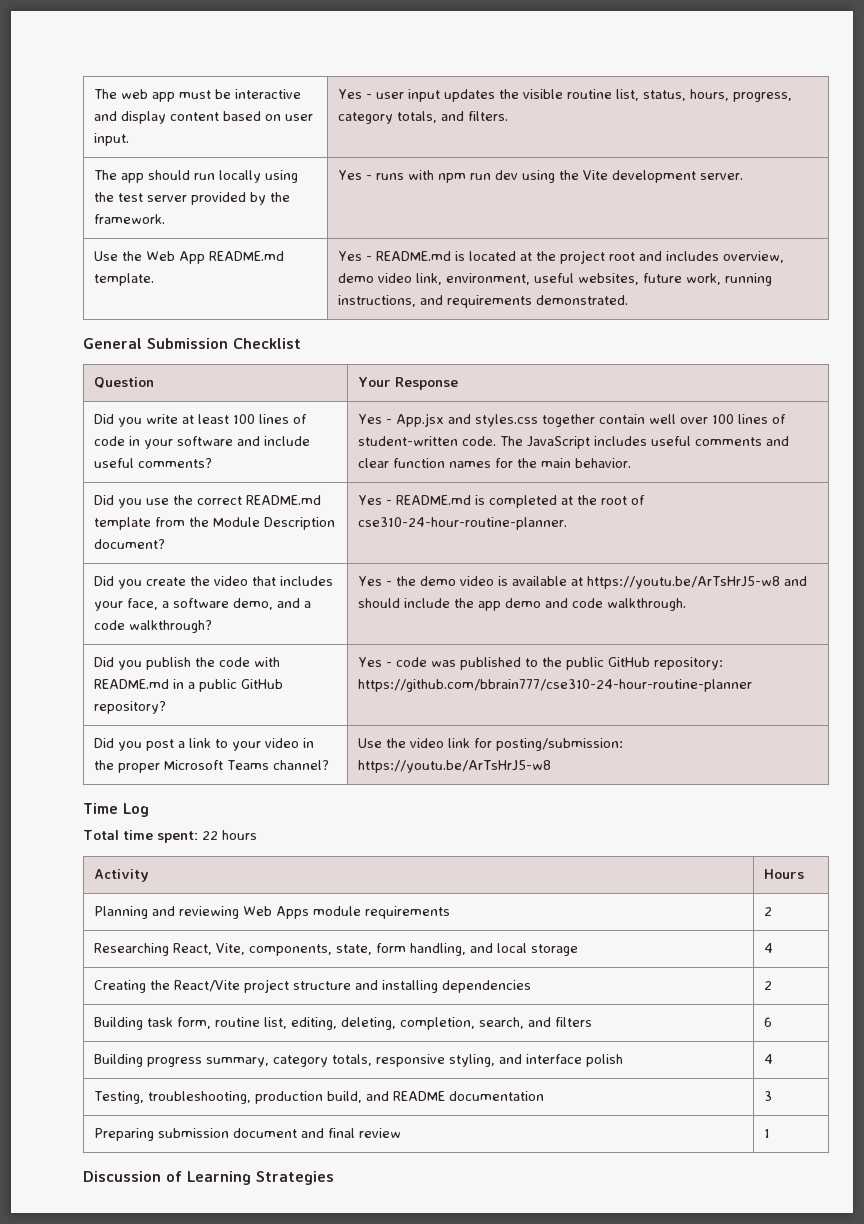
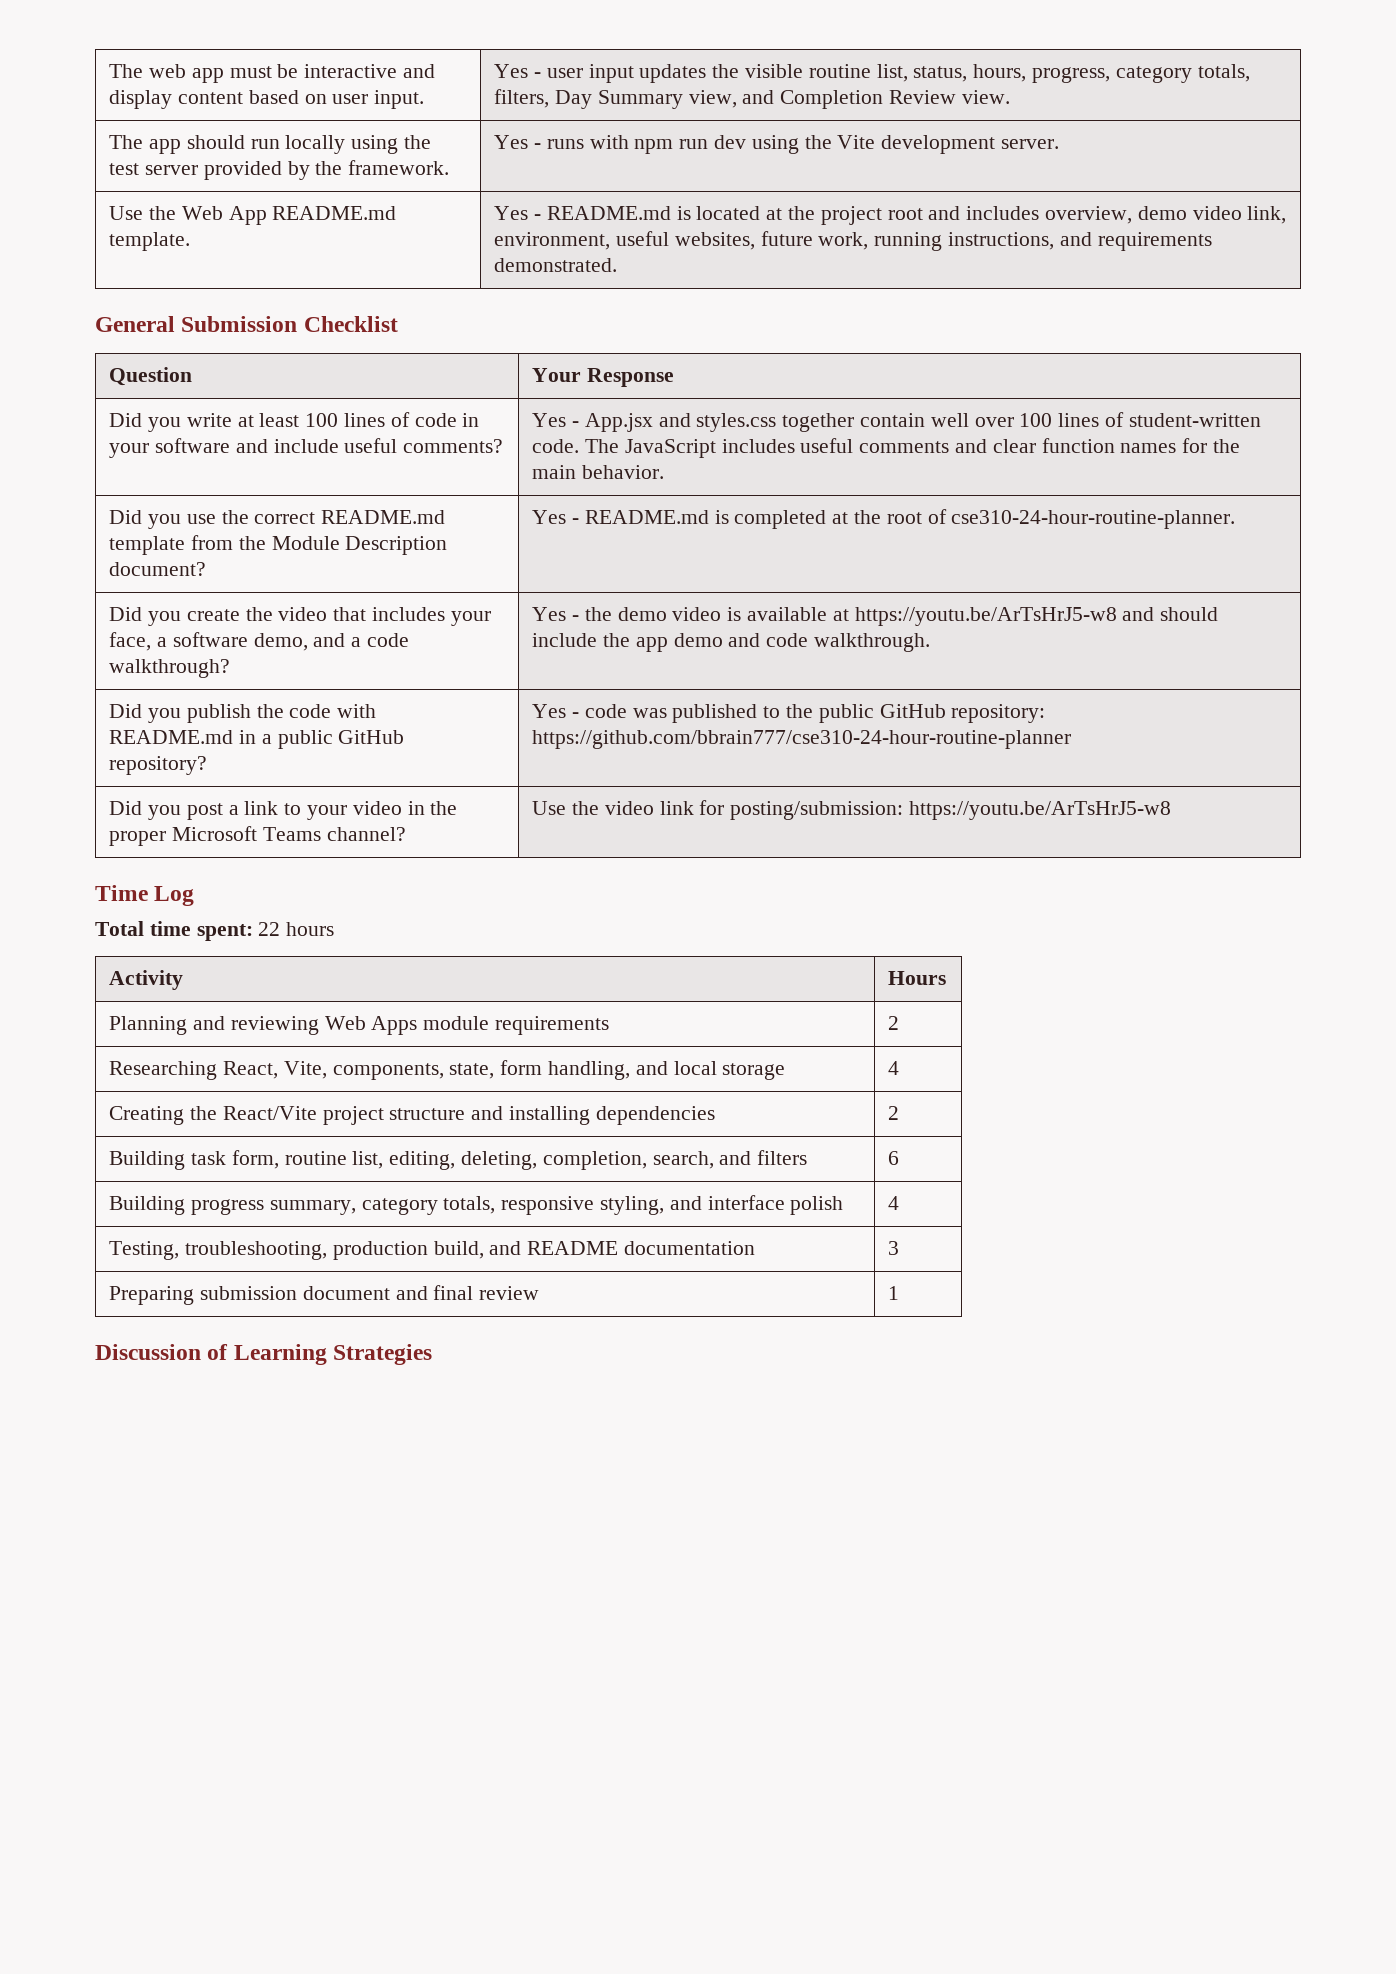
[440,111,508,121] and filters. -> [494,89,1010,109] filters, Day Summary view, and Completion Review view.

